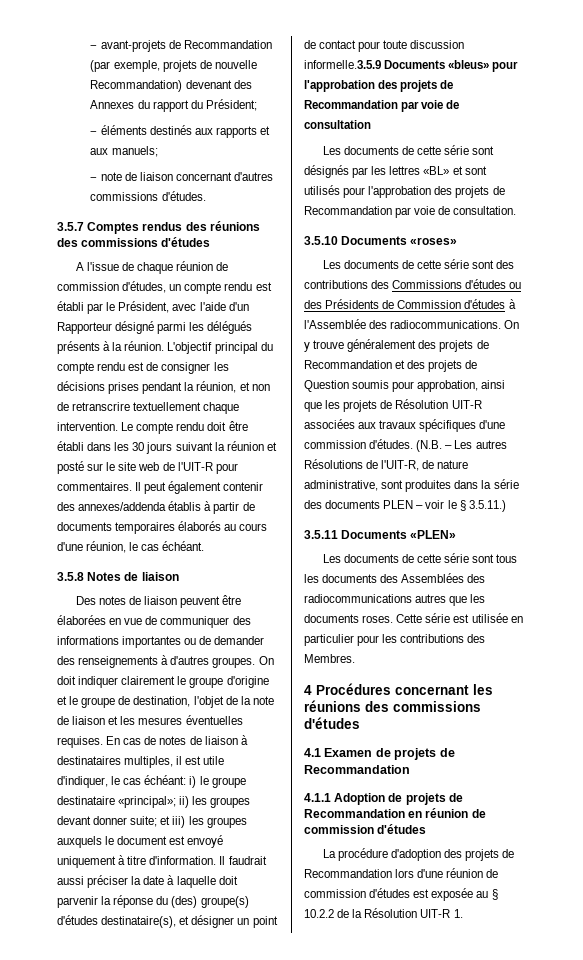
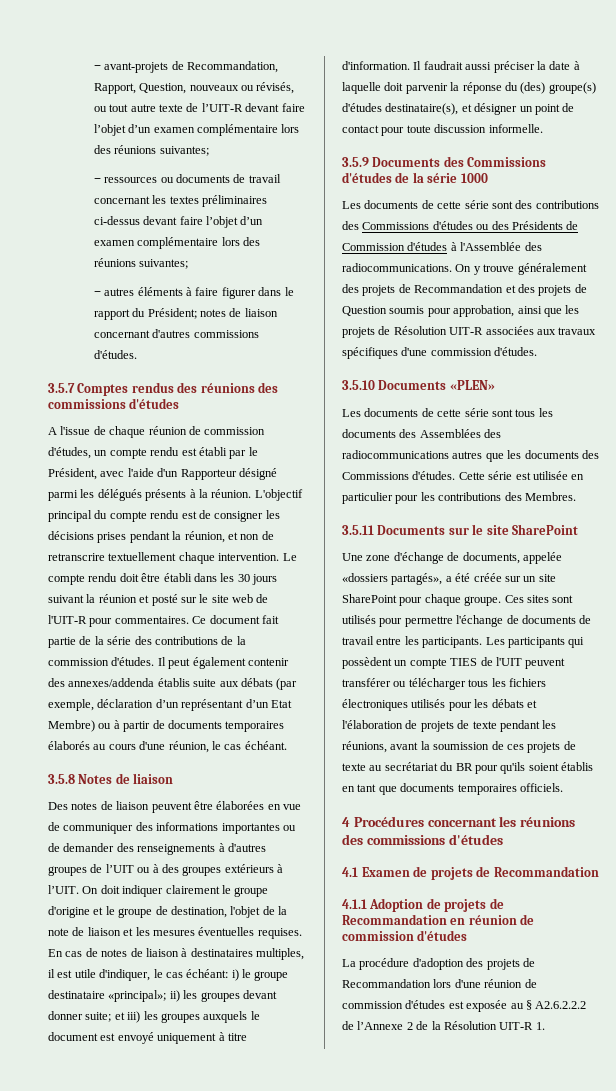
[183,40,272,49] [90,60,257,72] [90,80,252,92] [90,99,257,112] [90,125,270,138] [90,146,158,157] [90,172,122,181] Recommandation (par exemple, projets de nouvelle Recommandation) devenant des Annexes du rapport du Président; // − éléments destinés aux rapports et aux manuels; // − note -> [187,61,279,73] [93,82,295,94] [93,103,305,112] [93,124,300,136] [93,145,209,156] [93,174,281,183] [93,195,268,207] [93,216,264,228] [93,237,261,249] [93,258,189,269] [93,287,294,299] [93,308,227,320] Recommandation, Rapport, Question, nouveaux ou révisés, ou tout autre texte de l’UIT-R devant faire l’objet d’un examen complémentaire lors des réunions suivantes; // − ressources ou documents de travail concernant les textes préliminaires ci-dessus devant faire l’objet d’un examen complémentaire lors des réunions suivantes; // − autres éléments à faire figurer dans le rapport du Président; notes
(132, 486) none -> [192,615,279,624] [48,636,246,648] [48,657,155,666] Ce document fait partie de la série des contributions de la commission d'études.
(202, 506) none -> [193,678,298,690] [48,699,292,711] [48,720,112,732] suite aux débats (par exemple, déclaration d’un représentant d’un Etat Membre) ou
[212,657,256,668] groupes. -> [48,864,283,876] [48,885,79,894] groupes de l’UIT ou à des groupes extérieurs à l’UIT.
[304,60,519,72] [304,80,454,92] [304,100,460,112] [304,120,371,129] [322,145,495,155] [304,165,487,178] [304,185,505,198] [304,206,517,218] [304,236,458,245] informelle.3.5.9 Documents «bleus» pour l'approbation des projets de Recommandation par voie de consultation // Les documents de cette série sont désignés par les lettres «BL» et sont utilisés pour l'approbation des projets de Recommandation par voie de consultation. // 3.5.10 Documents «roses» -> [488,124,543,133] [342,156,547,167] [342,172,488,183] informelle. // 3.5.9 Documents des Commissions d'études de la série 1000
[416,440,507,452] [304,459,469,471] [304,479,519,492] [304,500,506,512] [304,530,338,539] (N.B. – Les autres Résolutions de l'UIT-R, de nature administrative, sont produites dans la série des documents PLEN – voir le § 3.5.11.) // 3.5.11 -> [342,380,375,390] // 3.5.10
[362,615,394,623] roses. -> [581,450,599,459] [342,471,456,480] des Commissions d'études.
(355, 658) none -> [342,524,578,535] [342,552,562,564] [342,573,556,585] [342,594,574,606] [342,615,592,627] [342,636,585,648] [342,657,566,669] [342,678,546,690] [342,699,537,711] [342,720,557,732] [342,741,576,753] [342,762,593,774] [342,783,563,795] // 3.5.11 Documents sur le site SharePoint // Une zone d'échange de documents, appelée «dossiers partagés», a été créée sur un site SharePoint pour chaque groupe. Ces sites sont utilisés pour permettre l'échange de documents de travail entre les participants. Les participants qui possèdent un compte TIES de l'UIT peuvent transférer ou télécharger tous les fichiers électroniques utilisés pour les débats et l'élaboration de projets de texte pendant les réunions, avant la soumission de ces projets de texte au secrétariat du BR pour qu'ils soient établis en tant que documents temporaires officiels.
[304,909,334,918] 10.2.2 -> [535,1001,587,1009] [342,1021,413,1030] A2.6.2.2.2 de l’Annexe 2

